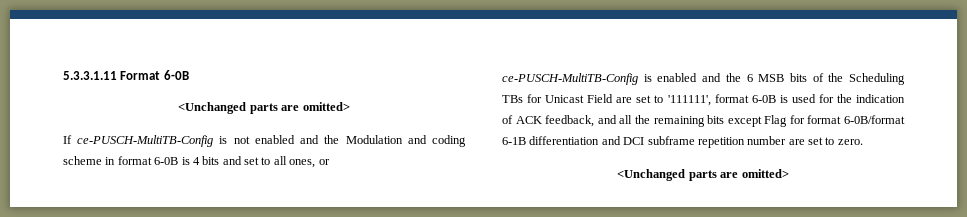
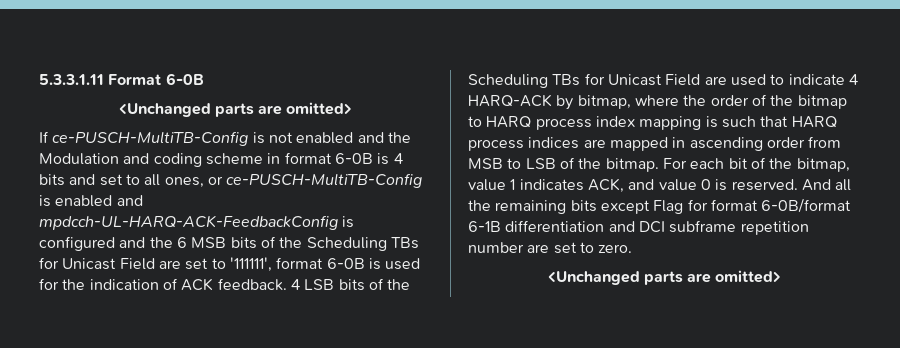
(722, 77) none -> [39,215,355,230] [39,236,146,251] mpdcch-UL-HARQ-ACK-FeedbackConfig is configured and
[545,115,617,127] feedback, and -> [217,278,411,291] [468,73,858,88] [468,94,847,110] [468,116,837,130] [468,136,842,151] [468,157,850,172] [468,178,831,193] feedback. 4 LSB bits of the Scheduling TBs for Unicast Field are used to indicate 4 HARQ-ACK by bitmap, where the order of the bitmap to HARQ process index mapping is such that HARQ process indices are mapped in ascending order from MSB to LSB of the bitmap. For each bit of the bitmap, value 1 indicates ACK, and value 0 is reserved. And

